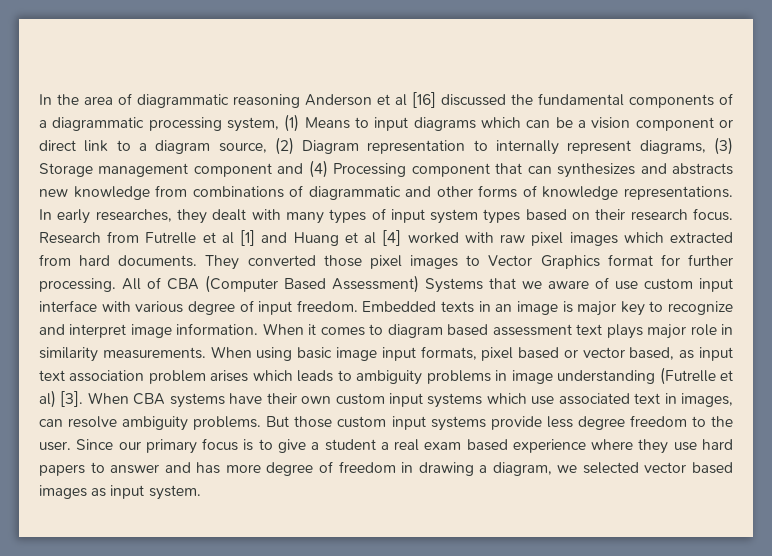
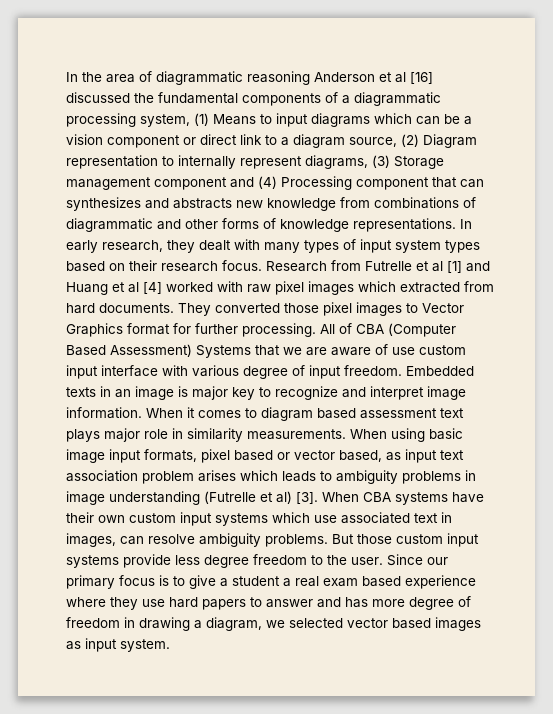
[95,209,172,222] researches, -> [102,240,163,252] research,
(542, 285) none -> [306,347,327,356] are

